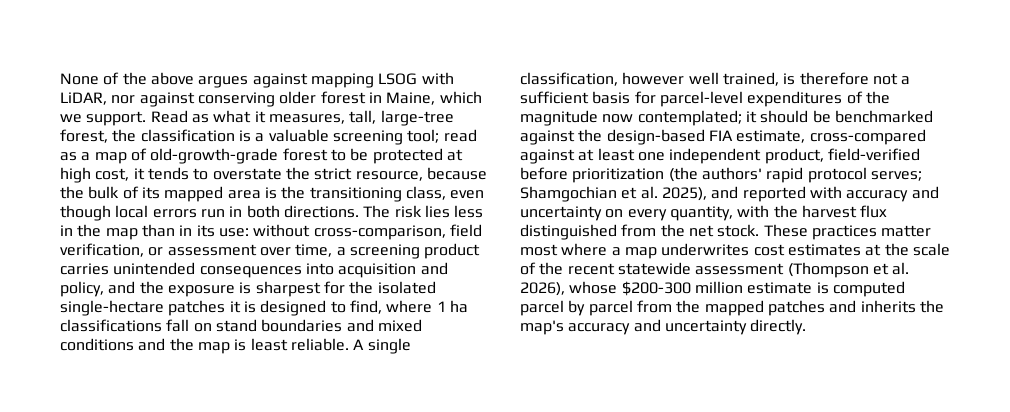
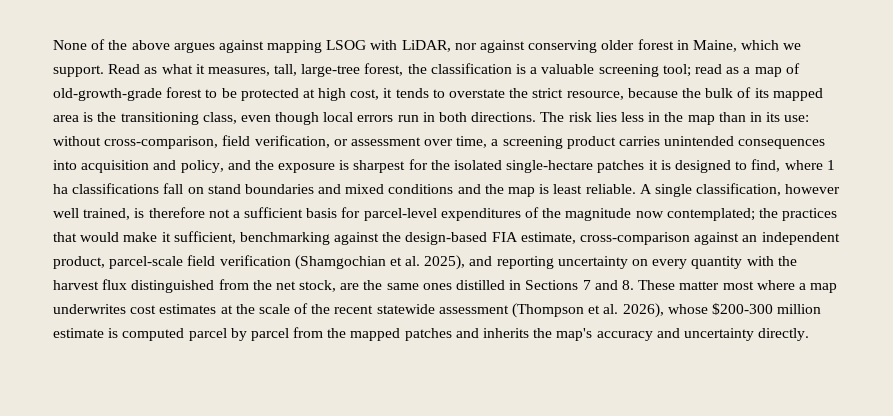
[745,110,933,123] it should be benchmarked -> [758,208,838,221] [53,231,330,245] the practices that would make it sufficient, benchmarking
[809,129,926,145] [520,148,920,164] [520,167,922,183] [520,186,939,202] cross-compared against at least one independent product, field-verified before prioritization (the authors' rapid protocol serves; Shamgochian et al. 2025), and reported with accuracy and -> [580,232,840,245] [53,255,554,270] cross-comparison against an independent product, parcel-scale field verification (Shamgochian et al. 2025), and reporting
[669,206,733,221] quantity, -> [691,256,743,269] quantity
[717,224,877,240] stock. These practices -> [299,280,676,292] stock, are the same ones distilled in Sections 7 and 8. These

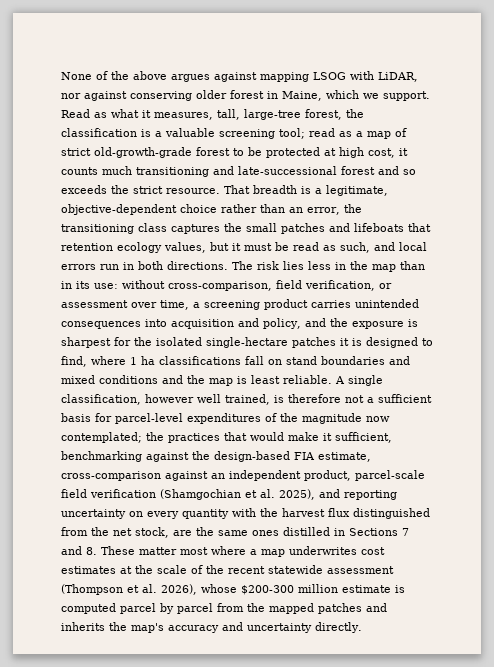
(800, 68) none -> [61,148,91,156] strict
[395,87,823,101] [53,112,320,125] tends to overstate the strict resource, because the bulk of its mapped area is the transitioning class, even though -> [61,166,416,177] [61,185,388,196] [61,204,362,215] [61,223,431,234] [61,242,395,253] counts much transitioning and late-successional forest and so exceeds the strict resource. That breadth is a legitimate, objective-dependent choice rather than an error, the transitioning class captures the small patches and lifeboats that retention ecology values, but it must be read as such, and

